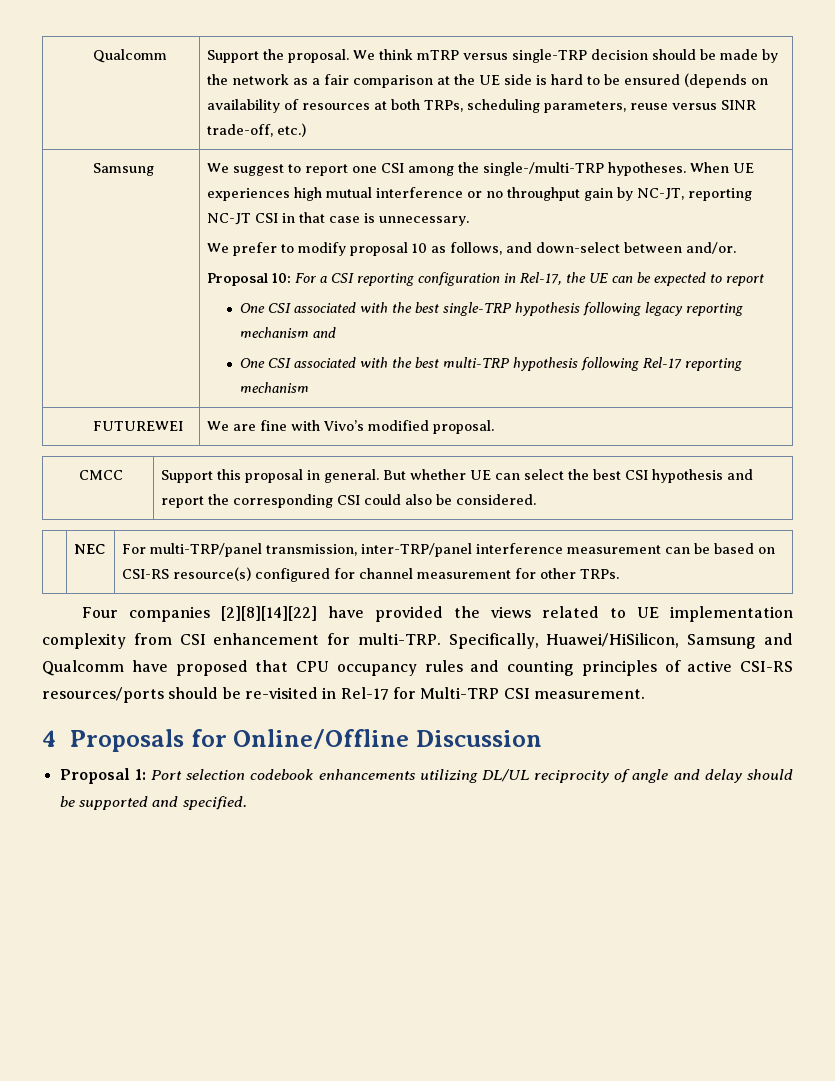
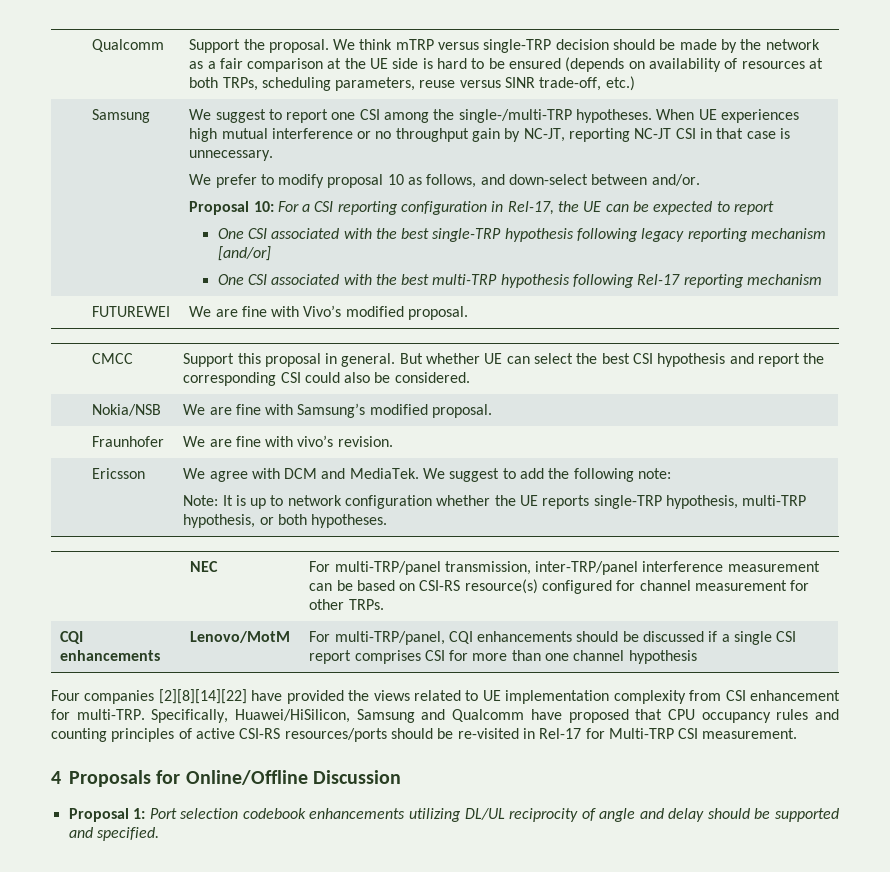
[312,327,336,338] and -> [217,246,271,261] [and/or]
(537, 499) none -> [91,404,161,416] [183,403,493,418] [91,436,164,447] [183,435,393,447] [91,468,145,479] [183,468,672,482] [183,495,807,509] [183,514,388,528] // Nokia/NSB | We are fine with Samsung’s modified proposal. // Fraunhofer | We are fine with vivo’s revision. // Ericsson | We agree with DCM and MediaTek. We suggest to add the following note: // Note: It is up to network configuration whether the UE reports single-TRP hypothesis, multi-TRP hypothesis, or both hypotheses.
(620, 574) none -> [60,631,84,644] [60,650,161,661] [190,631,291,643] [309,631,797,645] [309,650,697,664] // CQI enhancements | Lenovo/MotM | For multi-TRP/panel, CQI enhancements should be discussed if a single CSI report comprises CSI for more than one channel hypothesis

